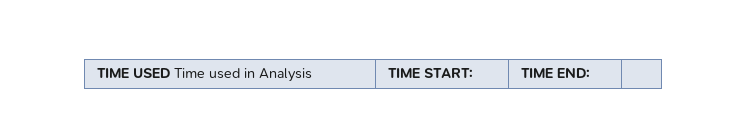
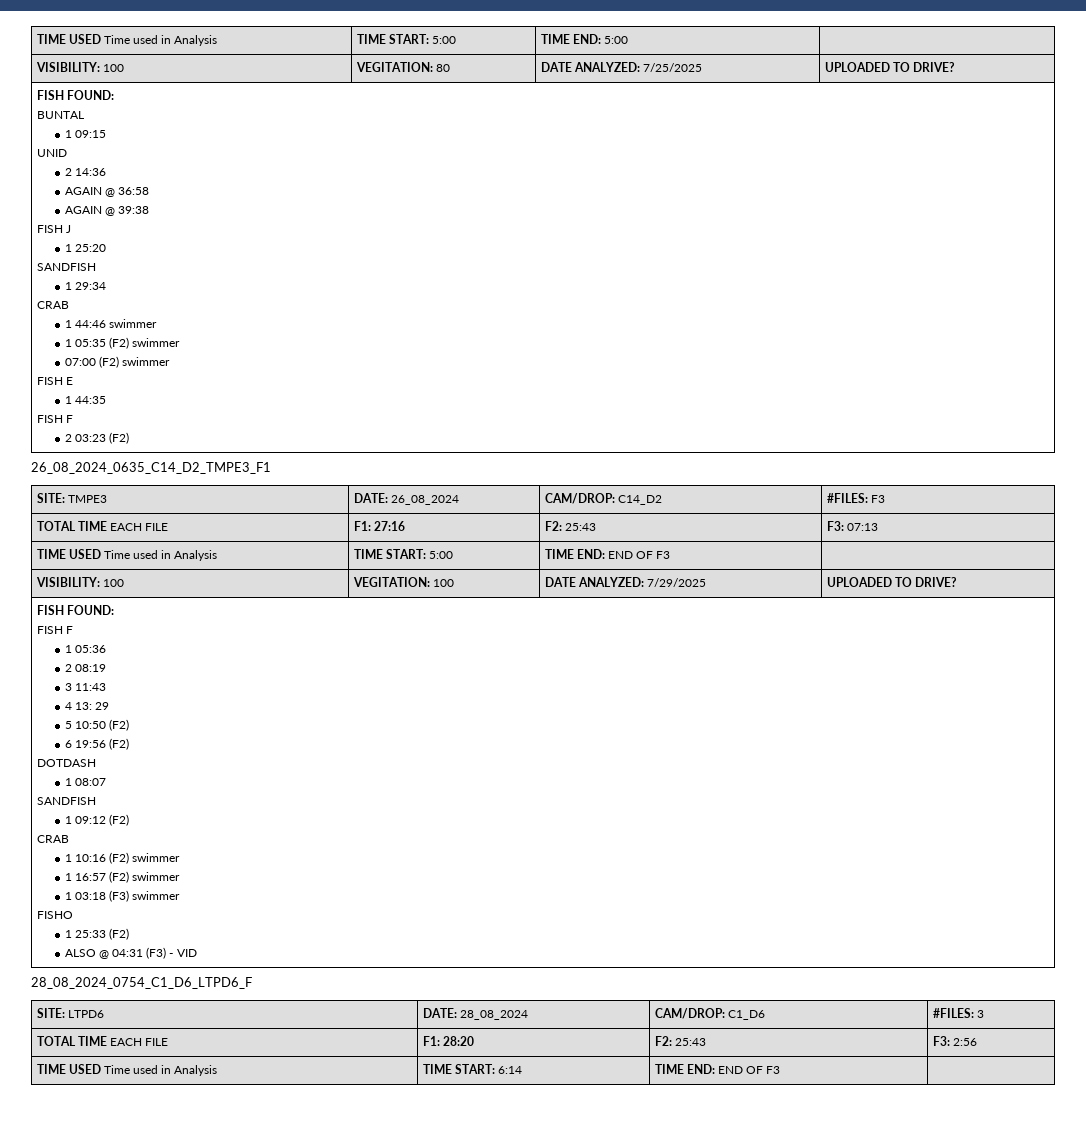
[96,68,312,82] [387,68,473,78] [520,68,590,78] TIME USED Time used in Analysis | TIME START: | TIME END: -> [36,34,218,46] [356,34,457,44] [540,34,629,44] [35,62,125,72] [355,62,451,72] [540,62,703,72] [824,62,956,72] [36,90,115,100] [36,111,84,119] [65,130,107,138] [36,149,67,157] [65,168,107,176] [65,187,150,197] [65,206,150,216] [36,225,72,233] [65,244,107,252] [36,263,96,271] [65,282,107,290] [36,301,69,309] [65,319,158,328] [65,337,181,349] [65,356,171,368] [36,377,74,385] [65,396,107,404] [36,415,74,423] [65,432,130,444] [31,462,271,474] [36,493,108,503] [353,493,460,505] [544,493,663,505] [826,493,886,503] [36,521,169,531] [353,521,406,531] [544,521,597,531] [826,521,879,531] [36,549,218,561] [353,549,454,559] [544,549,671,559] [35,577,125,587] [352,577,455,587] [544,577,707,587] [826,577,958,587] [36,605,115,615] [36,626,74,634] [65,645,107,653] [65,664,107,672] [65,683,107,691] [65,702,110,710] [65,719,130,731] [65,738,130,750] [36,759,96,767] [65,778,107,786] [36,797,96,805] [65,814,130,826] [36,835,69,843] [65,852,181,864] [65,871,181,883] [65,890,181,902] [36,911,73,919] [65,928,130,940] [65,947,197,959] [31,977,252,989] [36,1008,105,1018] [422,1008,529,1020] [654,1008,766,1020] [932,1008,985,1018] [36,1036,169,1046] [422,1036,475,1046] [654,1036,707,1046] [932,1036,978,1046] [36,1064,218,1076] [422,1064,523,1074] [654,1064,781,1074] TIME USED Time used in Analysis | TIME START: 5:00 | TIME END: 5:00 | // VISIBILITY: 100 | VEGITATION: 80 | DATE ANALYZED: 7/25/2025 | UPLOADED TO DRIVE? // FISH FOUND: // BUNTAL // 1 09:15 // UNID // 2 14:36 // AGAIN @ 36:58 // AGAIN @ 39:38 // FISH J // 1 25:20 // SANDFISH // 1 29:34 // CRAB // 1 44:46 swimmer // 1 05:35 (F2) swimmer // 07:00 (F2) swimmer // FISH E // 1 44:35 // FISH F // 2 03:23 (F2) // 26_08_2024_0635_C14_D2_TMPE3_F1 // SITE: TMPE3 | DATE: 26_08_2024 | CAM/DROP: C14_D2 | #FILES: F3 // TOTAL TIME EACH FILE | F1: 27:16 | F2: 25:43 | F3: 07:13 // TIME USED Time used in Analysis | TIME START: 5:00 | TIME END: END OF F3 | // VISIBILITY: 100 | VEGITATION: 100 | DATE ANALYZED: 7/29/2025 | UPLOADED TO DRIVE? // FISH FOUND: // FISH F // 1 05:36 // 2 08:19 // 3 11:43 // 4 13: 29 // 5 10:50 (F2) // 6 19:56 (F2) // DOTDASH // 1 08:07 // SANDFISH // 1 09:12 (F2) // CRAB // 1 10:16 (F2) swimmer // 1 16:57 (F2) swimmer // 1 03:18 (F3) swimmer // FISHO // 1 25:33 (F2) // ALSO @ 04:31 (F3) - VID // 28_08_2024_0754_C1_D6_LTPD6_F // SITE: LTPD6 | DATE: 28_08_2024 | CAM/DROP: C1_D6 | #FILES: 3 // TOTAL TIME EACH FILE | F1: 28:20 | F2: 25:43 | F3: 2:56 // TIME USED Time used in Analysis | TIME START: 6:14 | TIME END: END OF F3

